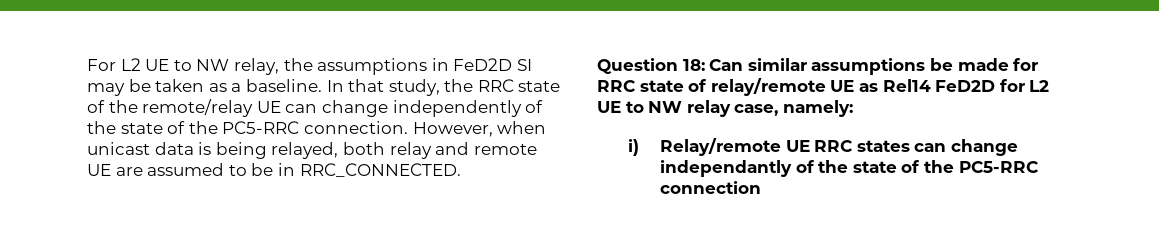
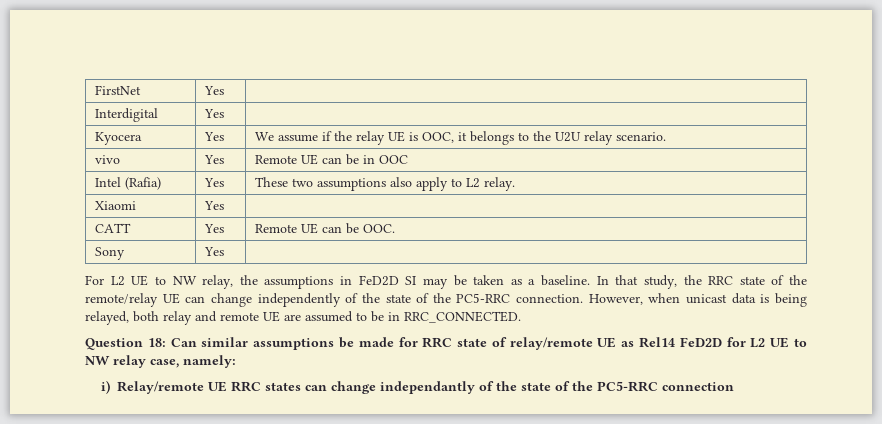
(87, 65) none -> [94,85,141,95] [203,86,224,95] [94,108,158,122] [203,109,224,118] [94,132,142,145] [203,132,224,141] [254,131,666,145] [94,155,120,164] [203,155,224,164] [254,154,408,165] [94,177,161,190] [203,178,224,187] [254,177,515,191] [94,201,136,210] [203,201,224,210] [94,223,131,233] [203,224,224,233] [254,223,395,234] [94,247,125,260] [203,247,224,256] FirstNet | Yes | // Interdigital | Yes | // Kyocera | Yes | We assume if the relay UE is OOC, it belongs to the U2U relay scenario. // vivo | Yes | Remote UE can be in OOC // Intel (Rafia) | Yes | These two assumptions also apply to L2 relay. // Xiaomi | Yes | // CATT | Yes | Remote UE can be OOC. // Sony | Yes | //

